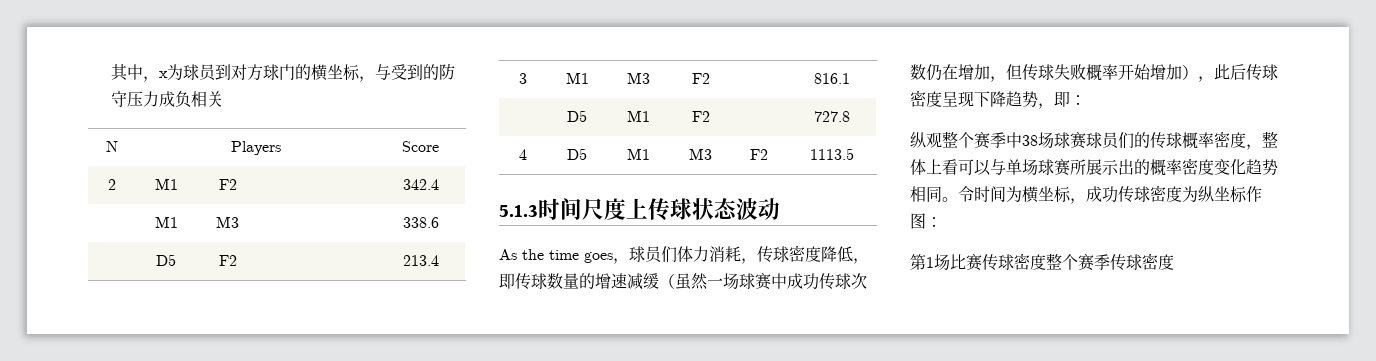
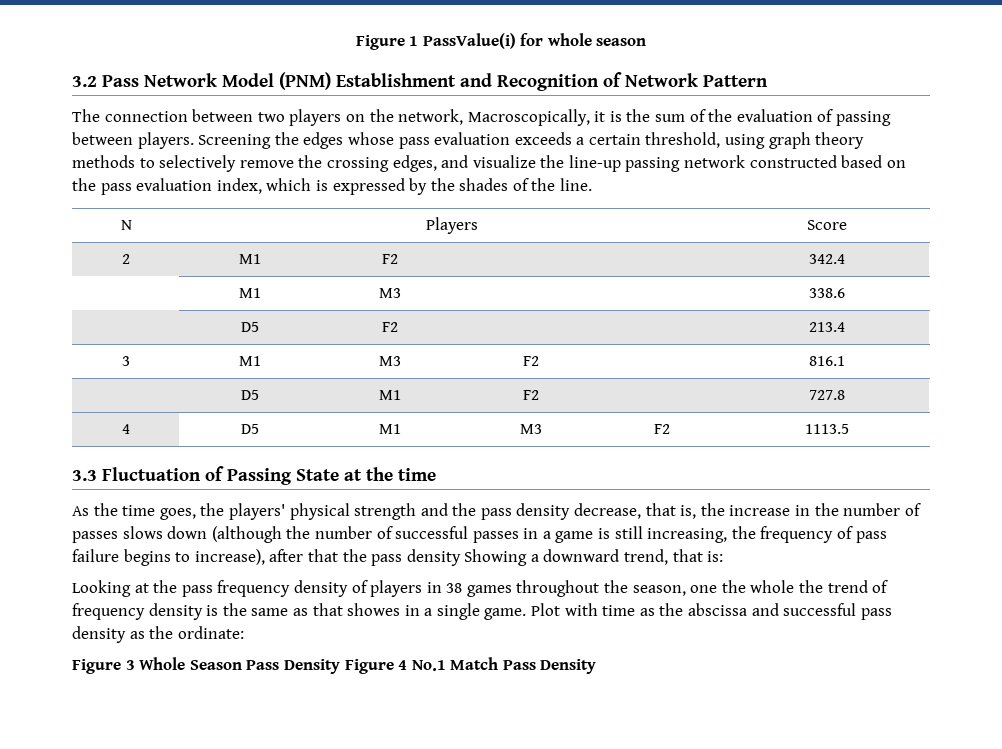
[111,63,456,82] [111,91,224,108] 其中，x为球员到对方球门的横坐标，与受到的防守压力成负相关 -> [355,33,647,50] [72,72,768,91] [72,109,892,126] [72,132,865,149] [72,155,906,172] [72,178,593,195] Figure 1 PassValue(i) for whole season // 3.2 Pass Network Model (PNM) Establishment and Recognition of Network Pattern // The connection between two players on the network, Macroscopically, it is the sum of the evaluation of passing between players. Screening the edges whose pass evaluation exceeds a certain threshold, using graph theory methods to selectively remove the crossing edges, and visualize the line-up passing network constructed based on the pass evaluation index, which is expressed by the shades of the line.
[499,198,780,221] [499,245,869,264] [499,273,867,290] [910,64,1278,82] [910,90,1086,109] [910,131,1278,150] [910,158,1278,176] [910,185,1262,204] [910,213,942,229] [910,253,1174,271] 5.1.3时间尺度上传球状态波动 // As the time goes，球员们体力消耗，传球密度降低，即传球数量的增速减缓（虽然一场球赛中成功传球次数仍在增加，但传球失败概率开始增加），此后传球密度呈现下降趋势，即： // 纵观整个赛季中38场球赛球员们的传球概率密度，整体上看可以与单场球赛所展示出的概率密度变化趋势相同。令时间为横坐标，成功传球密度为纵坐标作图： // 第1场比赛传球密度整个赛季传球密度 -> [72,466,436,485] [72,503,921,520] [72,526,887,543] [72,549,724,566] [72,580,889,597] [72,603,892,620] [72,626,244,643] [72,657,597,674] 3.3 Fluctuation of Passing State at the time // As the time goes, the players' physical strength and the pass density decrease, that is, the increase in the number of passes slows down (although the number of successful passes in a game is still increasing, the frequency of pass failure begins to increase), after that the pass density Showing a downward trend, that is: // Looking at the pass frequency density of players in 38 games throughout the season, one the whole the trend of frequency density is the same as that showes in a single game. Plot with time as the abscissa and successful pass density as the ordinate: // Figure 3 Whole Season Pass Density Figure 4 No.1 Match Pass Density

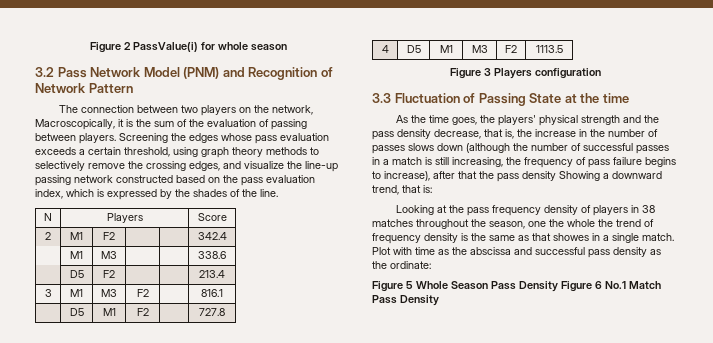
[355,35,419,50] Figure 1 -> [89,42,131,53] Figure 2
[336,73,456,87] Establishment -> (220, 73) none
(849, 429) none -> [449,68,601,79] // Figure 3 Players configuration
[555,531,594,543] game -> [392,157,422,165] match
[466,585,512,597] games -> [372,219,413,227] matches
[484,608,527,620] game. -> [642,233,674,241] match.
[125,660,135,670] 3 -> [406,281,413,289] 5
[398,660,408,670] 4 -> [595,281,602,289] 6

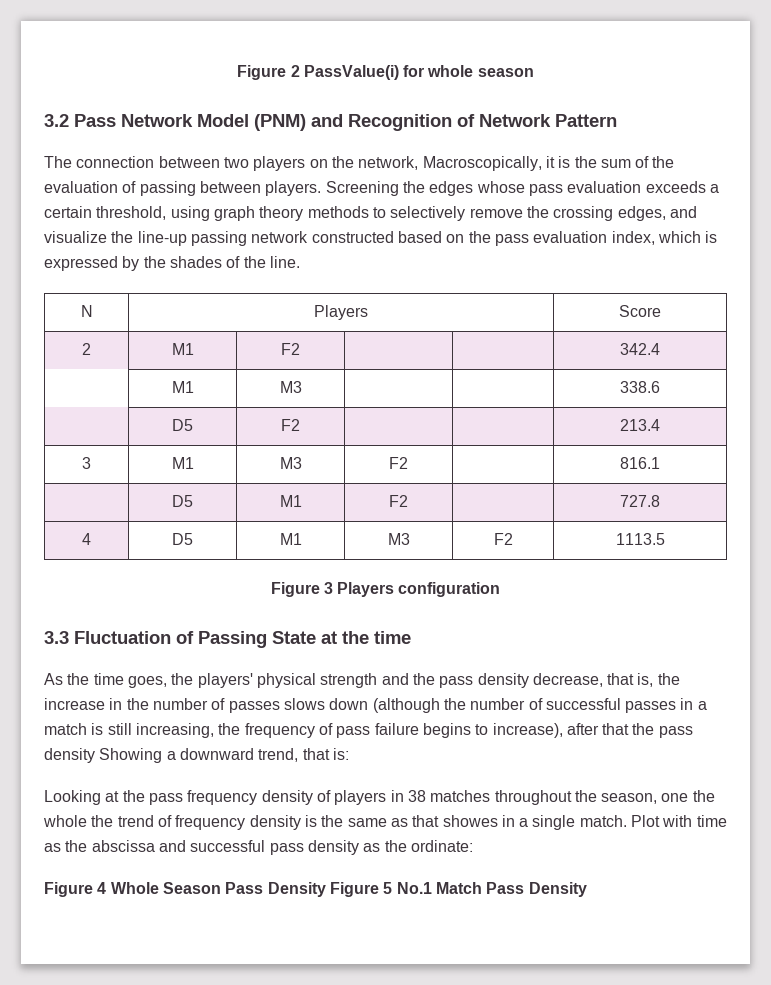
[406,281,413,289] 5 -> [97,882,107,894] 4
[595,281,602,289] 6 -> [383,882,393,894] 5

